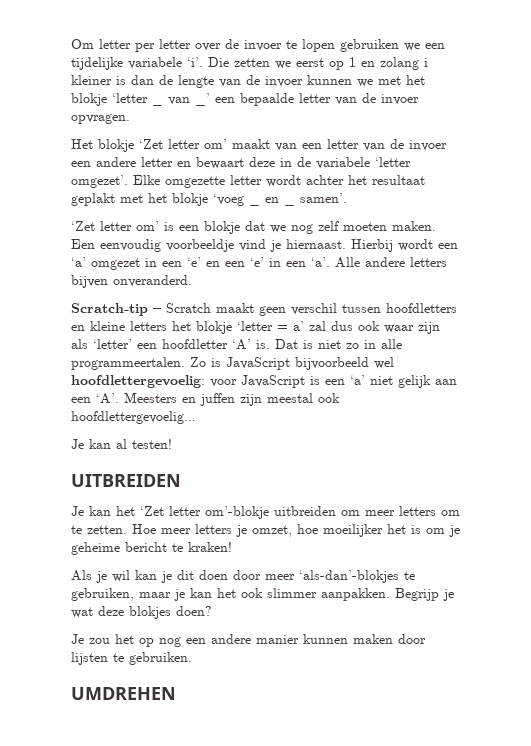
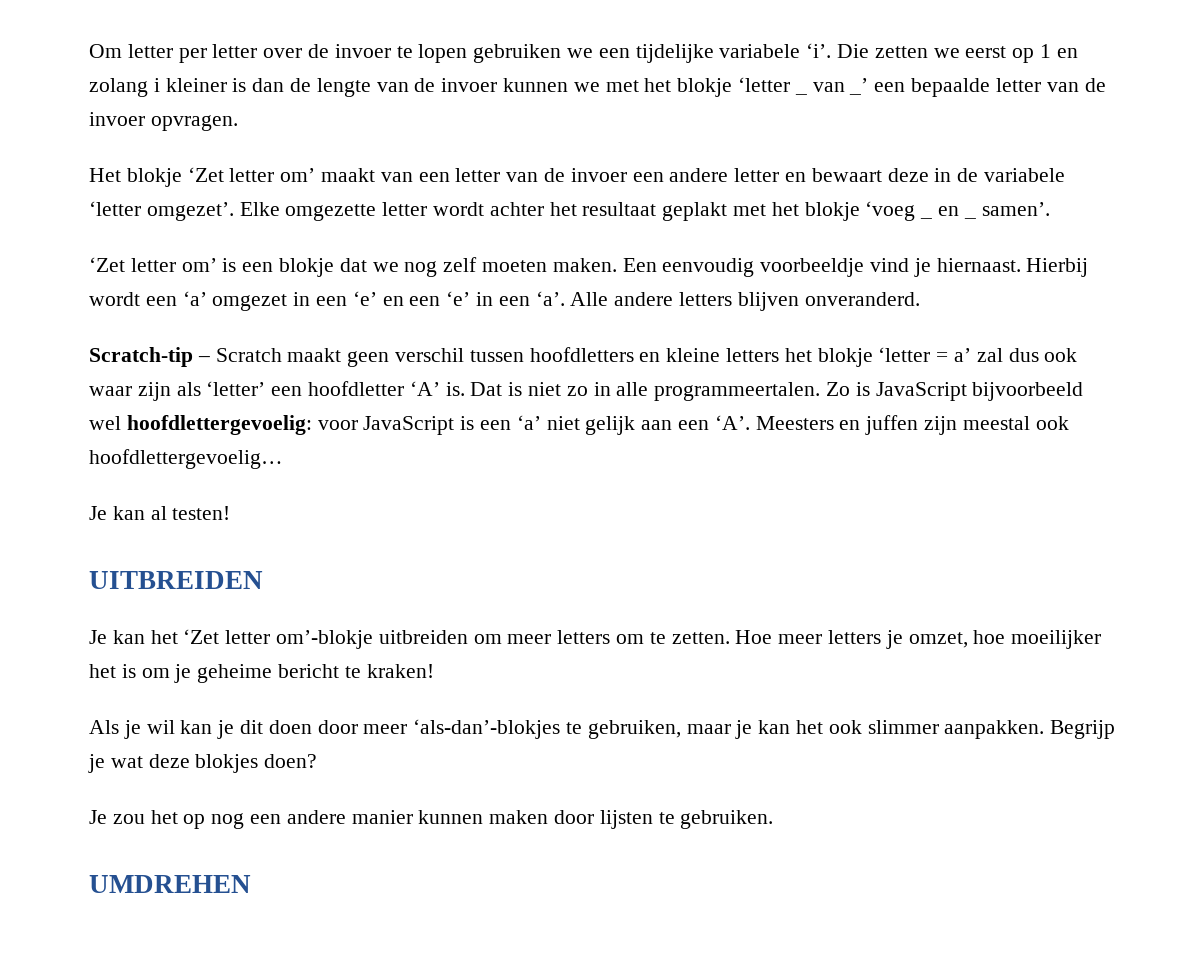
[71,275,108,288] bijven -> [737,292,799,311] blijven

